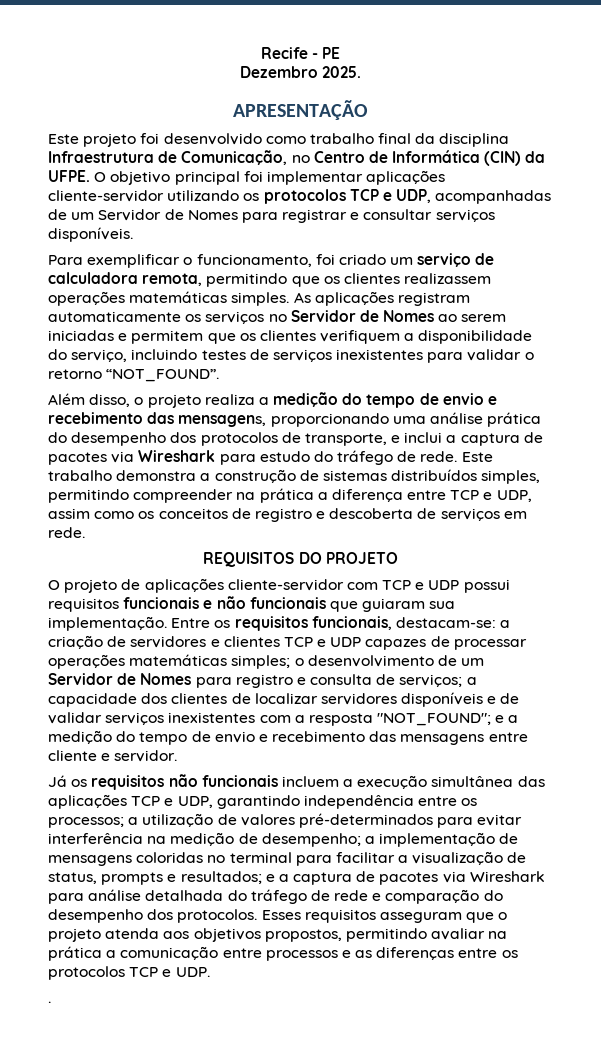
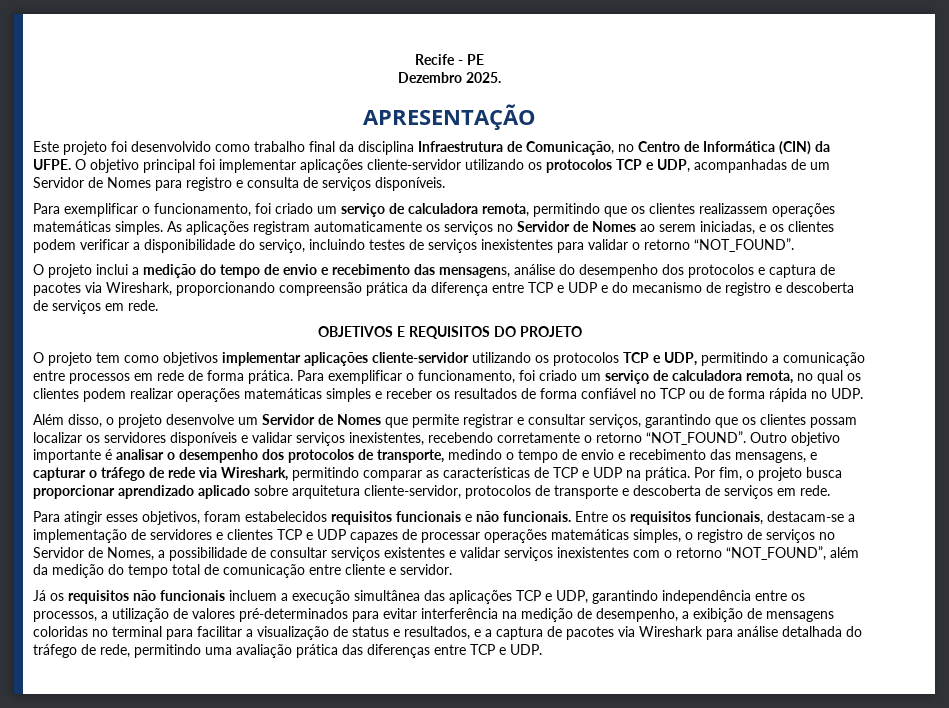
[282,209,433,223] registrar e consultar -> [186,177,318,191] registro e consulta de
[48,330,401,344] iniciadas e permitem que os clientes verifiquem -> [700,221,834,235] [33,239,129,253] iniciadas, e os clientes podem verificar
[48,393,255,408] Além disso, o projeto realiza -> [33,264,128,278] O projeto inclui
[270,412,542,427] [48,432,543,446] [48,450,493,465] [48,469,541,484] [48,488,532,503] [48,508,228,519] proporcionando uma análise prática do desempenho dos protocolos de transporte, e inclui a captura de pacotes via Wireshark para estudo do tráfego de rede. Este trabalho demonstra a construção de sistemas distribuídos simples, permitindo compreender na prática a diferença entre TCP e UDP, assim como os conceitos -> [514,264,835,278] [33,282,702,296] análise do desempenho dos protocolos e captura de pacotes via Wireshark, proporcionando compreensão prática da diferença entre TCP e UDP e do mecanismo
(85, 532) none -> [317,326,405,337] OBJETIVOS E
[121,578,510,593] [48,596,456,612] [48,616,167,631] de aplicações cliente-servidor com TCP e UDP possui requisitos funcionais e não funcionais que guiaram sua implementação. -> [96,352,865,366] [33,370,861,384] [33,388,863,402] [33,414,857,428] [33,431,840,446] [33,449,817,463] [33,467,842,481] [33,485,830,499] [33,511,571,525] tem como objetivos implementar aplicações cliente-servidor utilizando os protocolos TCP e UDP, permitindo a comunicação entre processos em rede de forma prática. Para exemplificar o funcionamento, foi criado um serviço de calculadora remota, no qual os clientes podem realizar operações matemáticas simples e receber os resultados de forma confiável no TCP ou de forma rápida no UDP. // Além disso, o projeto desenvolve um Servidor de Nomes que permite registrar e consultar serviços, garantindo que os clientes possam localizar os servidores disponíveis e validar serviços inexistentes, recebendo corretamente o retorno “NOT_FOUND”. Outro objetivo importante é analisar o desempenho dos protocolos de transporte, medindo o tempo de envio e recebimento das mensagens, e capturar o tráfego de rede via Wireshark, permitindo comparar as características de TCP e UDP na prática. Por fim, o projeto busca proporcionar aprendizado aplicado sobre arquitetura cliente-servidor, protocolos de transporte e descoberta de serviços em rede. // Para atingir esses objetivos, foram estabelecidos requisitos funcionais e não funcionais.
[395,617,511,628] [48,635,103,649] destacam-se: a criação -> [767,511,855,522] [33,529,127,543] destacam-se a implementação
[231,655,485,669] [48,673,477,688] [48,692,520,707] [48,712,519,726] [48,730,485,745] simples; o desenvolvimento de um Servidor de Nomes para registro e consulta de serviços; a capacidade dos clientes de localizar servidores disponíveis e de validar serviços inexistentes com a resposta "NOT_FOUND"; e a medição do tempo de envio e recebimento das mensagens -> [633,529,835,543] [33,546,859,561] [33,564,305,578] simples, o registro de serviços no Servidor de Nomes, a possibilidade de consultar serviços existentes e validar serviços inexistentes com o retorno “NOT_FOUND”, além da medição do tempo total de comunicação
[48,817,124,828] processos; -> [33,611,97,622] processos,
[261,832,496,847] desempenho; a implementação -> [596,608,743,622] desempenho, a exibição
[48,871,262,885] status, prompts e resultados; -> [352,626,470,640] status e resultados,
[334,889,503,904] [48,909,508,923] [48,928,508,942] [48,946,518,961] [48,966,125,980] rede e comparação do desempenho dos protocolos. Esses requisitos asseguram que o projeto atenda aos objetivos propostos, permitindo avaliar na prática a comunicação entre processos e as diferenças entre os protocolos -> [100,644,466,658] rede, permitindo uma avaliação prática das diferenças entre
[48,1001,51,1003] // . -> (542, 649) none

